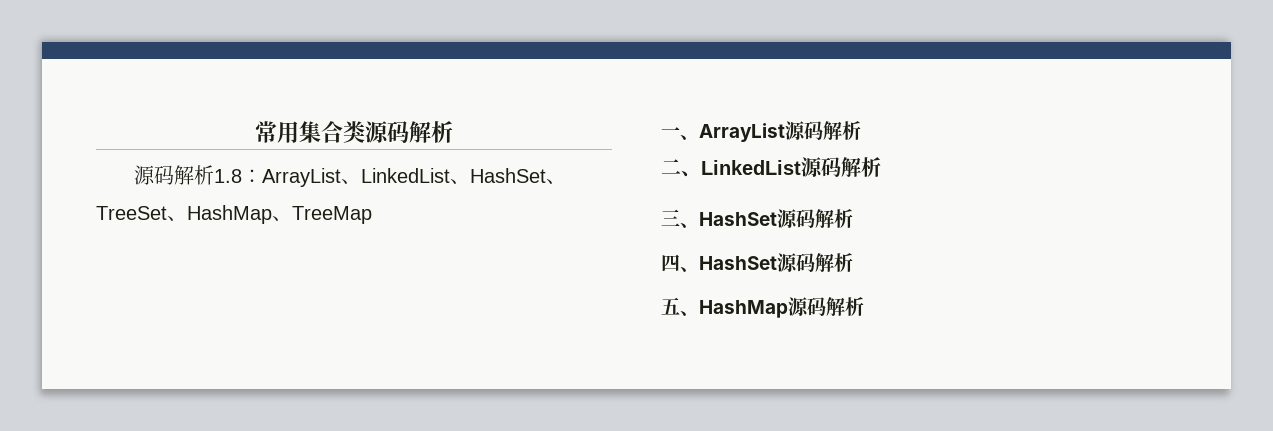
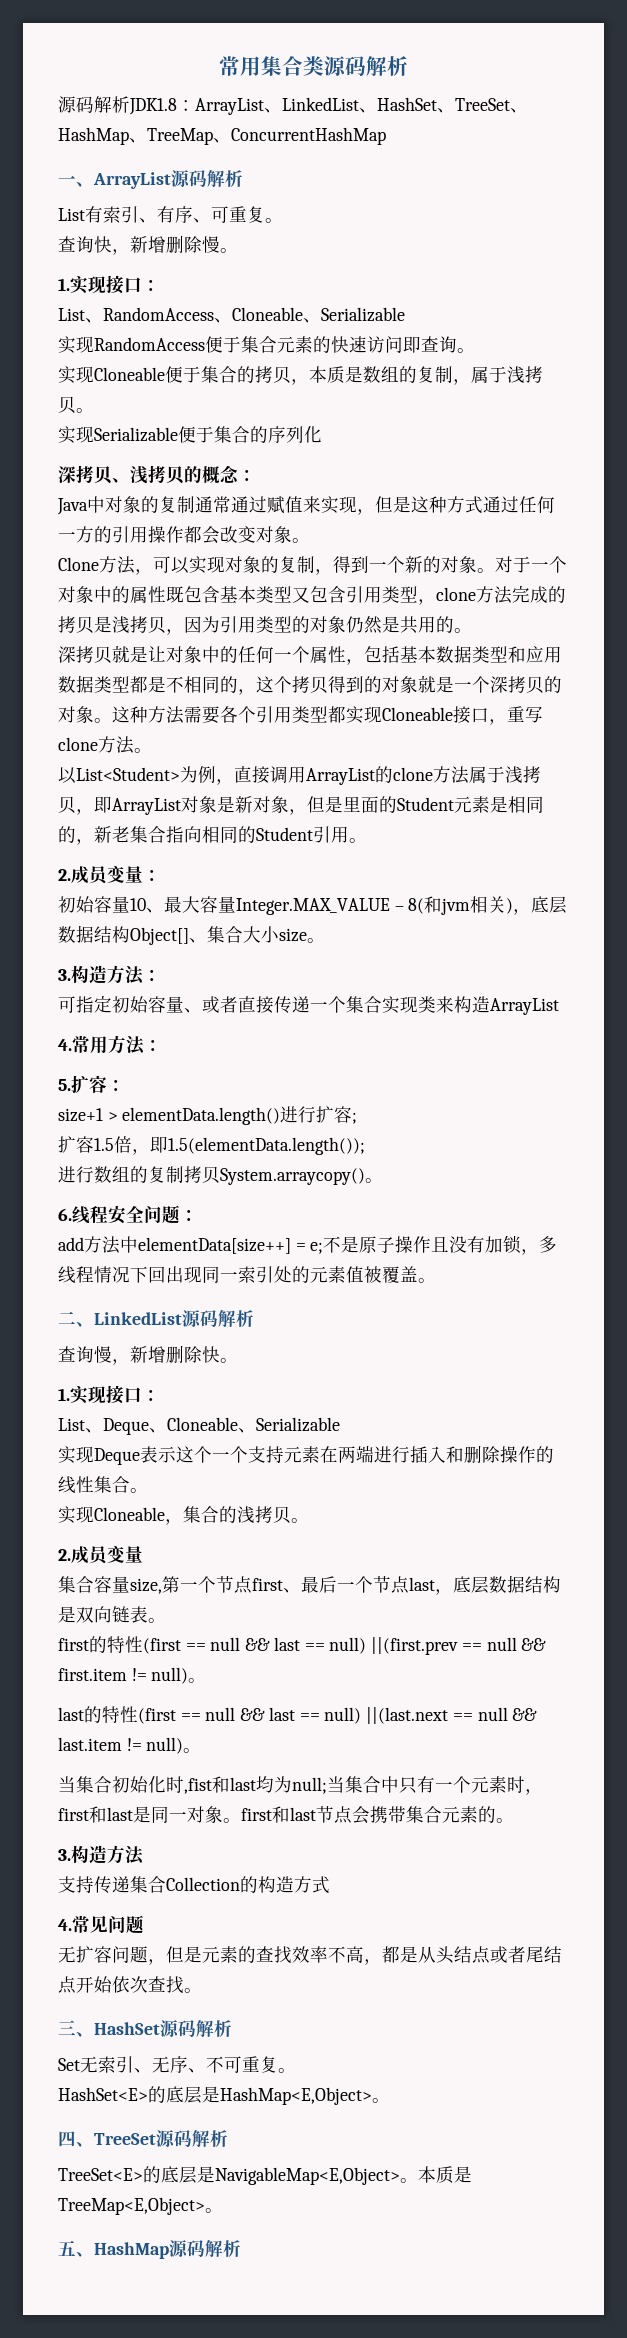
[214,169,243,183] 1.8 -> [129,98,177,115] JDK1.8
(372, 215) none -> [213,127,386,145] 、ConcurrentHashMap
[661,157,881,177] [661,209,853,228] 二、LinkedList源码解析 // 三、HashSet源码解析 -> [58,206,283,223] [58,235,238,255] [58,275,160,294] [58,307,405,323] [58,336,475,354] [58,366,543,385] [58,396,94,414] [58,426,322,444] [58,465,256,484] [57,496,555,515] [58,526,310,544] [58,556,567,575] [58,585,566,605] [58,616,472,635] [58,645,562,665] [58,675,562,695] [58,706,543,725] [58,736,152,754] [58,766,541,785] [58,796,544,815] [58,826,367,845] [58,865,161,885] [58,896,568,915] [58,925,325,945] [58,965,161,985] [58,995,559,1015] [58,1035,162,1055] [58,1075,125,1093] [58,1106,358,1125] [58,1136,365,1155] [58,1166,383,1185] [58,1205,198,1224] [58,1235,558,1255] [58,1266,436,1284] [58,1310,254,1327] [58,1345,238,1365] [58,1385,160,1404] [58,1417,340,1435] [58,1445,554,1465] [58,1476,148,1494] [58,1506,309,1525] [58,1545,143,1565] [58,1575,561,1595] [58,1606,166,1623] [58,1636,547,1655] [58,1667,207,1684] [58,1706,538,1724] [58,1737,202,1754] [58,1776,543,1795] [58,1806,514,1824] [58,1845,144,1865] [58,1876,330,1894] [58,1915,144,1934] [58,1946,562,1965] [58,1976,202,1994] [58,2020,232,2037] [58,2056,296,2073] [58,2086,390,2105] List有索引、有序、可重复。 // 查询快，新增删除慢。 // 1.实现接口： // List、RandomAccess、Cloneable、Serializable // 实现RandomAccess便于集合元素的快速访问即查询。 // 实现Cloneable便于集合的拷贝，本质是数组的复制，属于浅拷贝。 // 实现Serializable便于集合的序列化 // 深拷贝、浅拷贝的概念： // Java中对象的复制通常通过赋值来实现，但是这种方式通过任何一方的引用操作都会改变对象。 // Clone方法，可以实现对象的复制，得到一个新的对象。对于一个对象中的属性既包含基本类型又包含引用类型，clone方法完成的拷贝是浅拷贝，因为引用类型的对象仍然是共用的。 // 深拷贝就是让对象中的任何一个属性，包括基本数据类型和应用数据类型都是不相同的，这个拷贝得到的对象就是一个深拷贝的对象。这种方法需要各个引用类型都实现Cloneable接口，重写clone方法。 // 以List<Student>为例，直接调用ArrayList的clone方法属于浅拷贝，即ArrayList对象是新对象，但是里面的Student元素是相同的，新老集合指向相同的Student引用。 // 2.成员变量： // 初始容量10、最大容量Integer.MAX_VALUE – 8(和jvm相关)，底层数据结构Object[]、集合大小size。 // 3.构造方法： // 可指定初始容量、或者直接传递一个集合实现类来构造ArrayList // 4.常用方法： // 5.扩容： // size+1 > elementData.length()进行扩容; // 扩容1.5倍，即1.5(elementData.length()); // 进行数组的复制拷贝System.arraycopy()。 // 6.线程安全问题： // add方法中elementData[size++] = e;不是原子操作且没有加锁，多线程情况下回出现同一索引处的元素值被覆盖。 // 二、LinkedList源码解析 // 查询慢，新增删除快。 // 1.实现接口： // List、Deque、Cloneable、Serializable // 实现Deque表示这个一个支持元素在两端进行插入和删除操作的线性集合。 // 实现Cloneable，集合的浅拷贝。 // 2.成员变量 // 集合容量size,第一个节点first、最后一个节点last，底层数据结构是双向链表。 // first的特性(first == null && last == null) ||(first.prev == null && first.item != null)。 // last的特性(first == null && last == null) ||(last.next == null && last.item != null)。 // 当集合初始化时,fist和last均为null;当集合中只有一个元素时，first和last是同一对象。first和last节点会携带集合元素的。 // 3.构造方法 // 支持传递集合Collection的构造方式 // 4.常见问题 // 无扩容问题，但是元素的查找效率不高，都是从头结点或者尾结点开始依次查找。 // 三、HashSet源码解析 // Set无索引、无序、不可重复。 // HashSet<E>的底层是HashMap<E,Object>。
[699,253,853,272] HashSet源码解析 -> [94,2130,228,2147] [58,2166,472,2185] [58,2197,223,2215] TreeSet源码解析 // TreeSet<E>的底层是NavigableMap<E,Object>。本质是TreeMap<E,Object>。

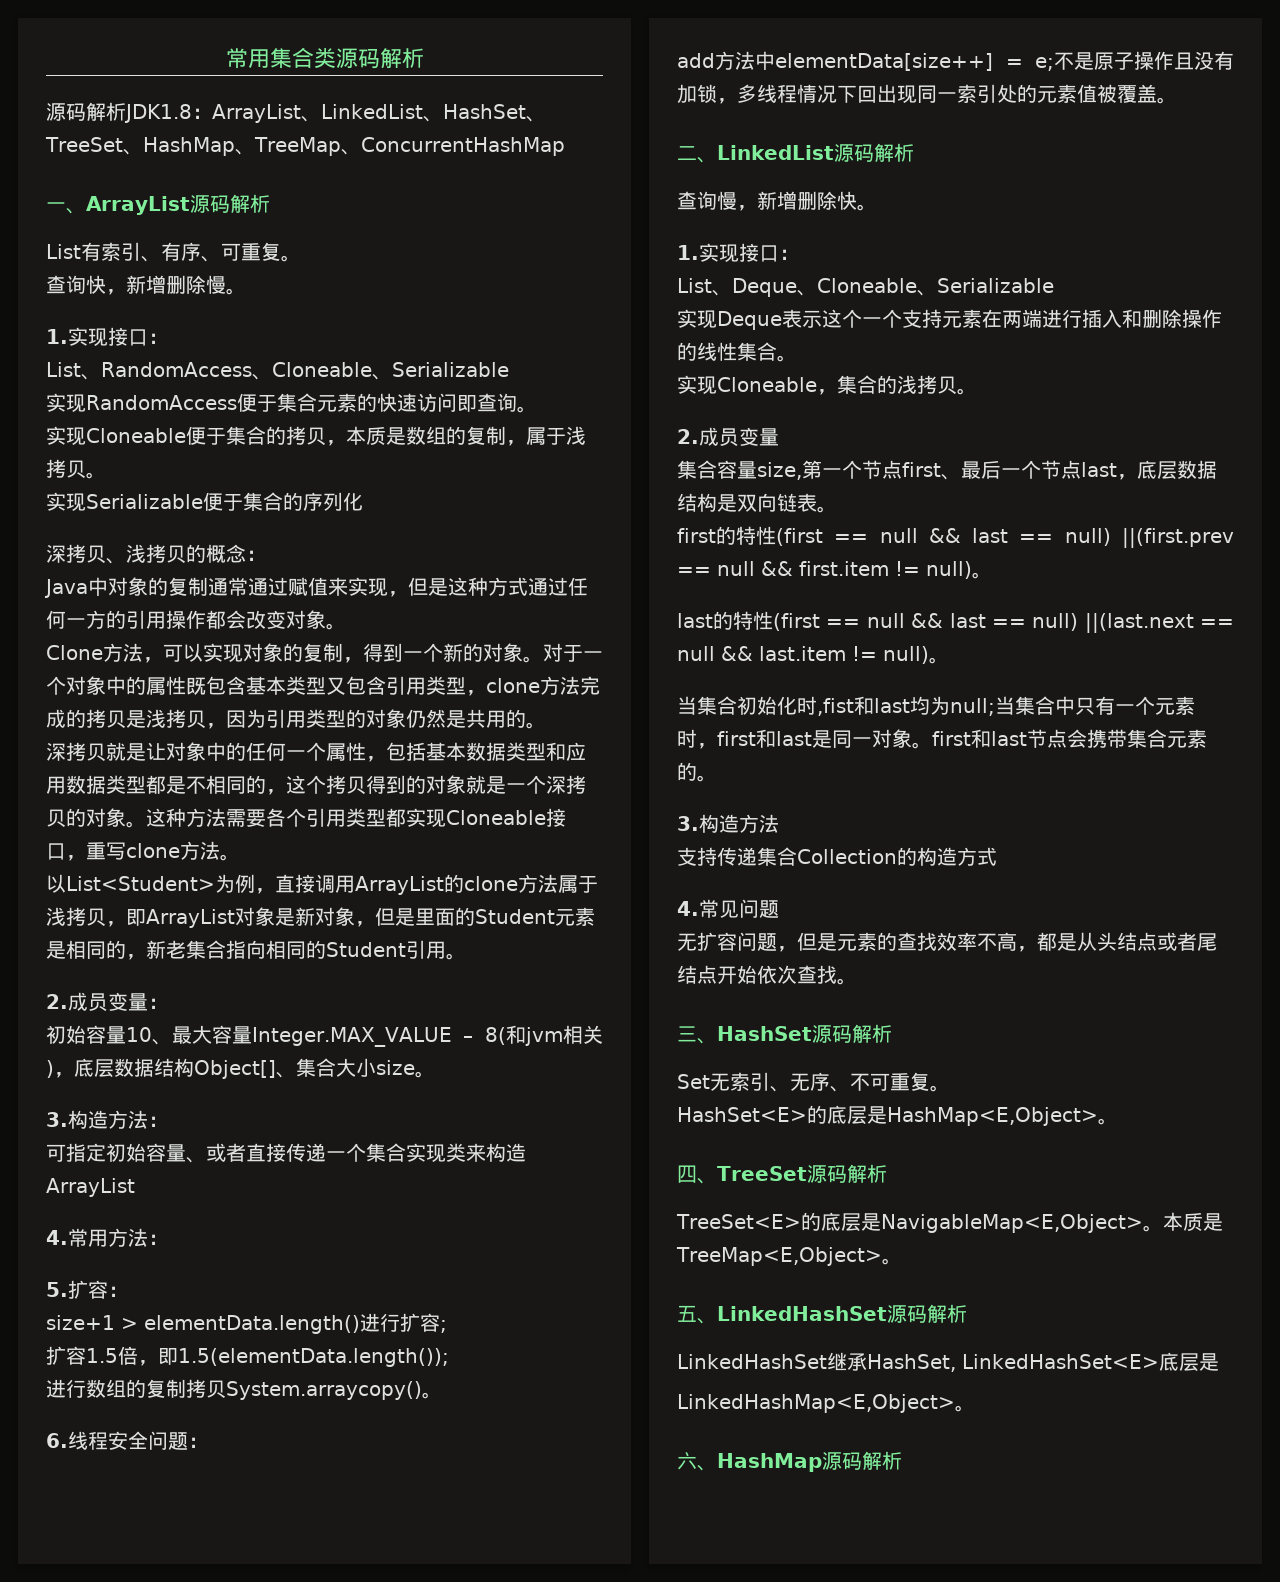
(94, 2254) none -> [717,1304,967,1323] [677,1352,1219,1372] [677,1394,975,1413] [677,1452,717,1471] LinkedHashSet源码解析 // LinkedHashSet继承HashSet, LinkedHashSet<E>底层是 // LinkedHashMap<E,Object>。 // 六、

